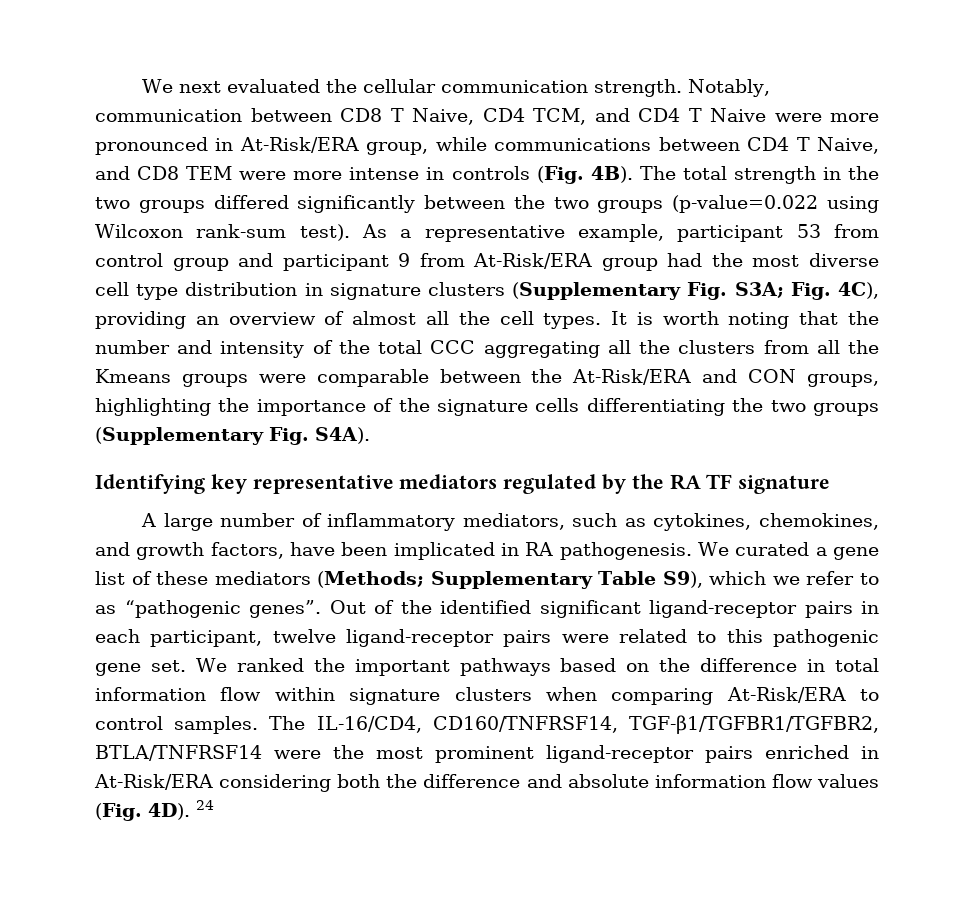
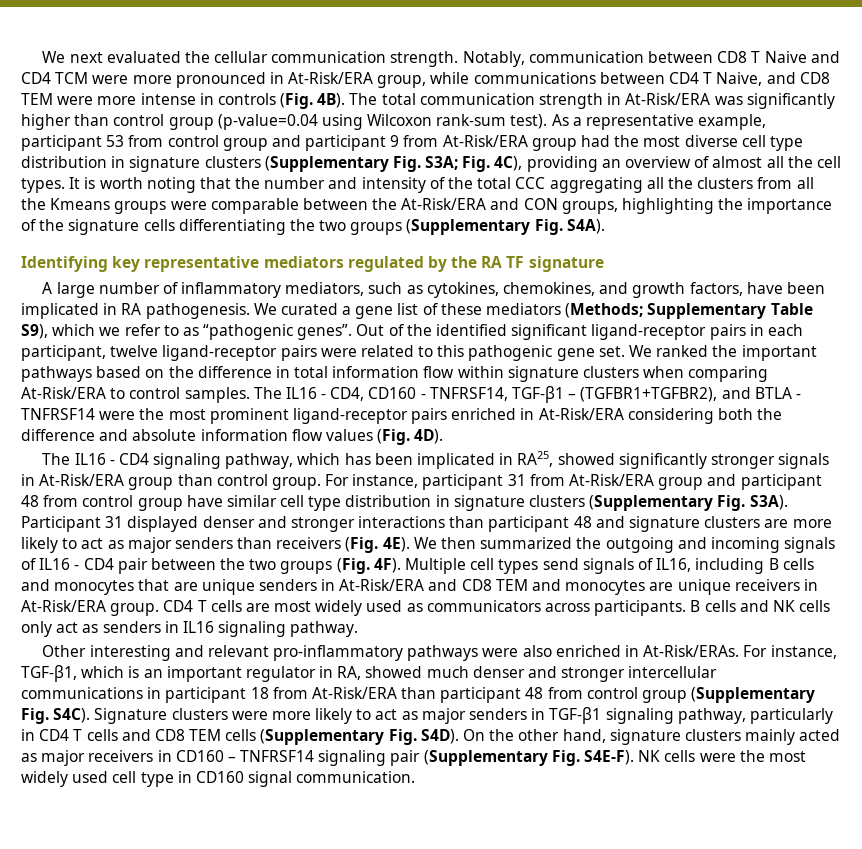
[412,108,766,125] Naive, CD4 TCM, and CD4 T Naive -> [764,51,840,63] [21,72,89,84] Naive and CD4 TCM
(727, 173) none -> [419,93,535,105] communication
[847,166,879,180] [95,195,819,213] the two groups differed significantly between the two groups (p-value=0.022 -> [625,93,835,109] [21,114,318,130] At-Risk/ERA was significantly higher than control group (p-value=0.04
[316,715,880,734] [95,745,262,761] IL-16/CD4, CD160/TNFRSF14, TGF-β1/TGFBR1/TGFBR2, BTLA/TNFRSF14 -> [285,386,801,403] [21,408,95,420] IL16 - CD4, CD160 - TNFRSF14, TGF-β1 – (TGFBR1+TGFBR2), and BTLA - TNFRSF14
[196,800,214,810] 24 -> [42,451,830,469] [21,474,822,490] [21,495,788,511] [21,516,832,532] [21,537,836,553] [21,558,814,574] [21,579,818,595] [21,600,831,616] [21,621,359,637] [42,645,837,661] [21,665,718,682] [21,687,816,703] [21,707,833,724] [21,729,841,745] [21,750,806,766] [21,771,416,787] // The IL16 - CD4 signaling pathway, which has been implicated in RA25, showed significantly stronger signals in At-Risk/ERA group than control group. For instance, participant 31 from At-Risk/ERA group and participant 48 from control group have similar cell type distribution in signature clusters (Supplementary Fig. S3A). Participant 31 displayed denser and stronger interactions than participant 48 and signature clusters are more likely to act as major senders than receivers (Fig. 4E). We then summarized the outgoing and incoming signals of IL16 - CD4 pair between the two groups (Fig. 4F). Multiple cell types send signals of IL16, including B cells and monocytes that are unique senders in At-Risk/ERA and CD8 TEM and monocytes are unique receivers in At-Risk/ERA group. CD4 T cells are most widely used as communicators across participants. B cells and NK cells only act as senders in IL16 signaling pathway. // Other interesting and relevant pro-inflammatory pathways were also enriched in At-Risk/ERAs. For instance, TGF-β1, which is an important regulator in RA, showed much denser and stronger intercellular communications in participant 18 from At-Risk/ERA than participant 48 from control group (Supplementary Fig. S4C). Signature clusters were more likely to act as major senders in TGF-β1 signaling pathway, particularly in CD4 T cells and CD8 TEM cells (Supplementary Fig. S4D). On the other hand, signature clusters mainly acted as major receivers in CD160 – TNFRSF14 signaling pair (Supplementary Fig. S4E-F). NK cells were the most widely used cell type in CD160 signal communication.

